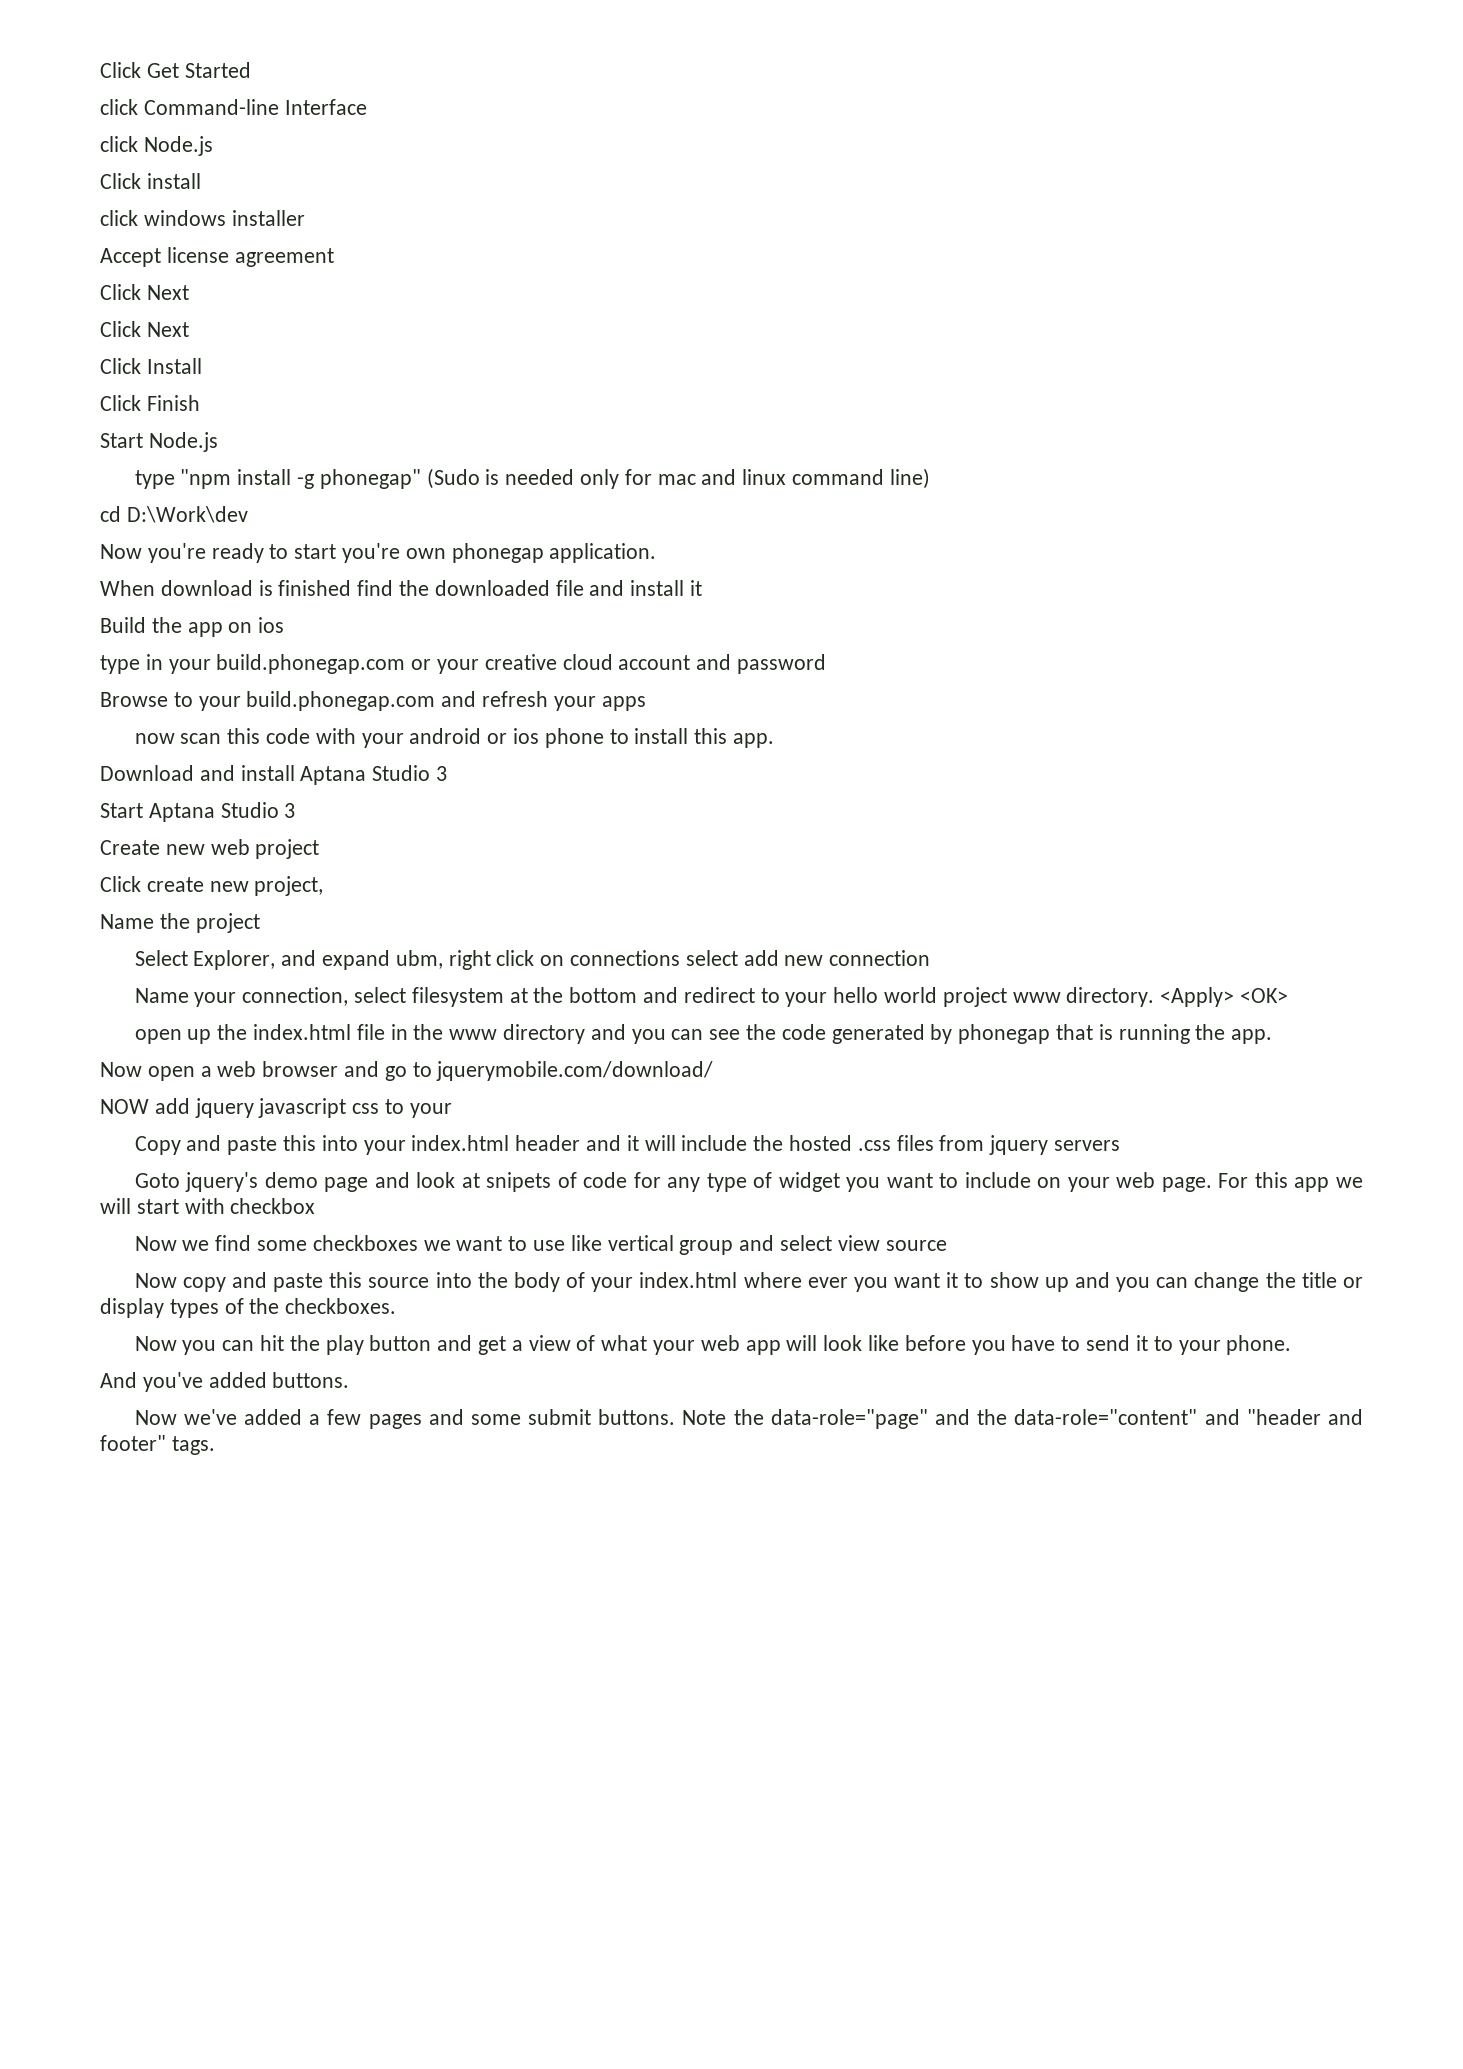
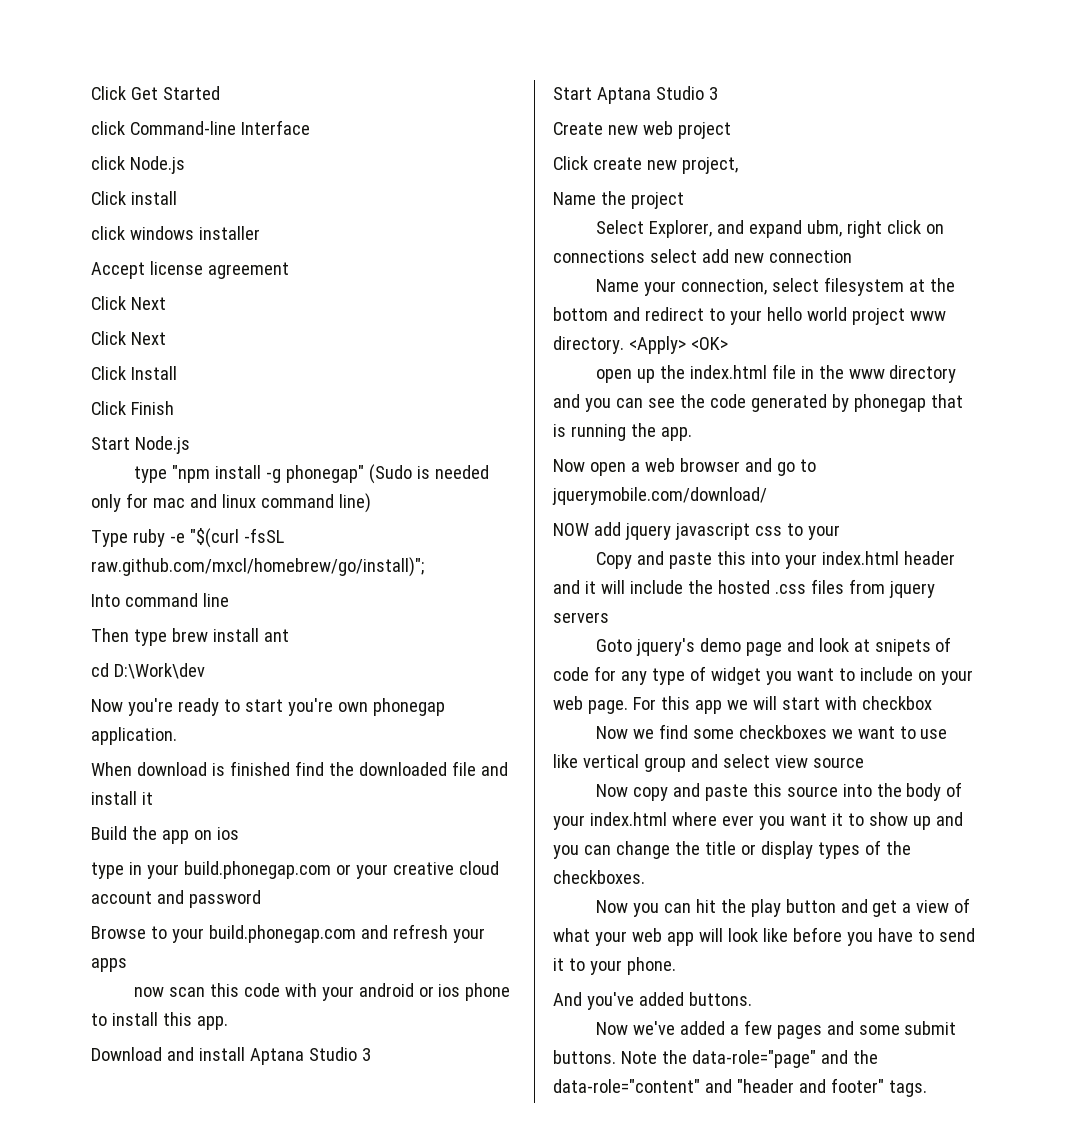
(930, 478) none -> [91,528,284,548] [91,557,424,577] [91,593,229,607] [91,628,289,646] // Type ruby -e "$(curl -fsSL raw.github.com/mxcl/homebrew/go/install)"; // Into command line // Then type brew install ant

